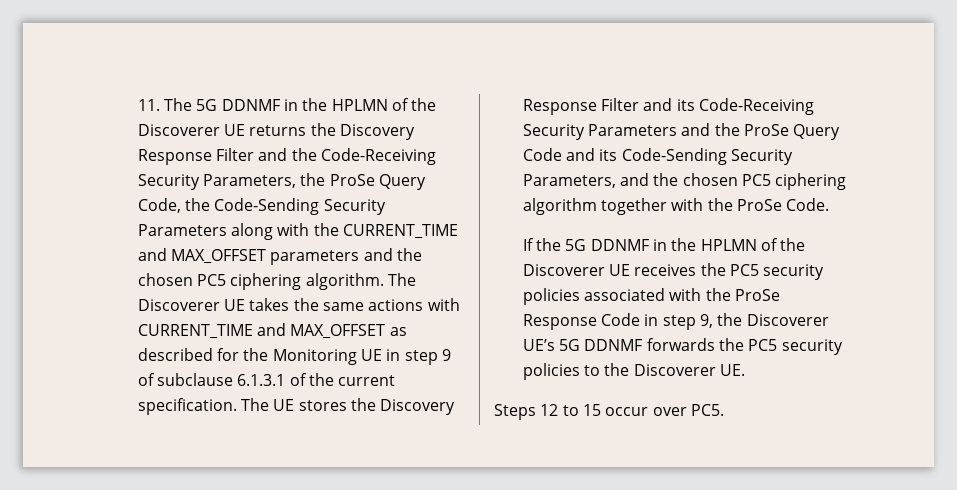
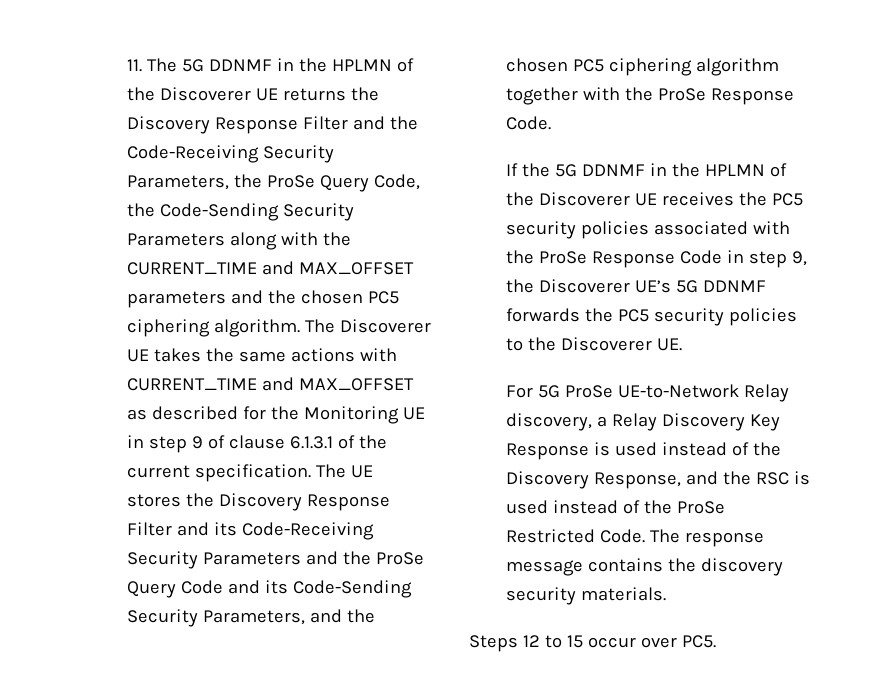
[156,373,233,386] subclause -> [228,435,285,449] clause
(782, 205) none -> [710,88,794,105] Response
(745, 370) none -> [505,384,789,402] [505,413,780,431] [505,442,781,460] [505,471,810,489] [505,500,725,514] [505,529,764,547] [505,558,783,576] [505,587,666,605] // For 5G ProSe UE-to-Network Relay discovery, a Relay Discovery Key Response is used instead of the Discovery Response, and the RSC is used instead of the ProSe Restricted Code. The response message contains the discovery security materials.

